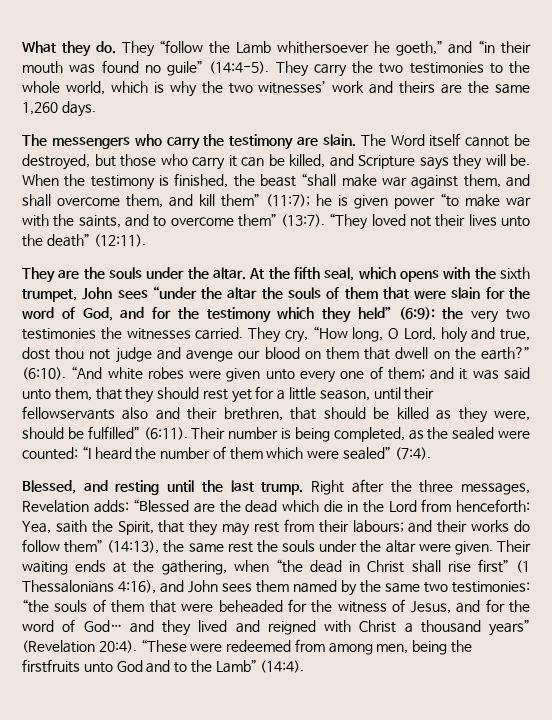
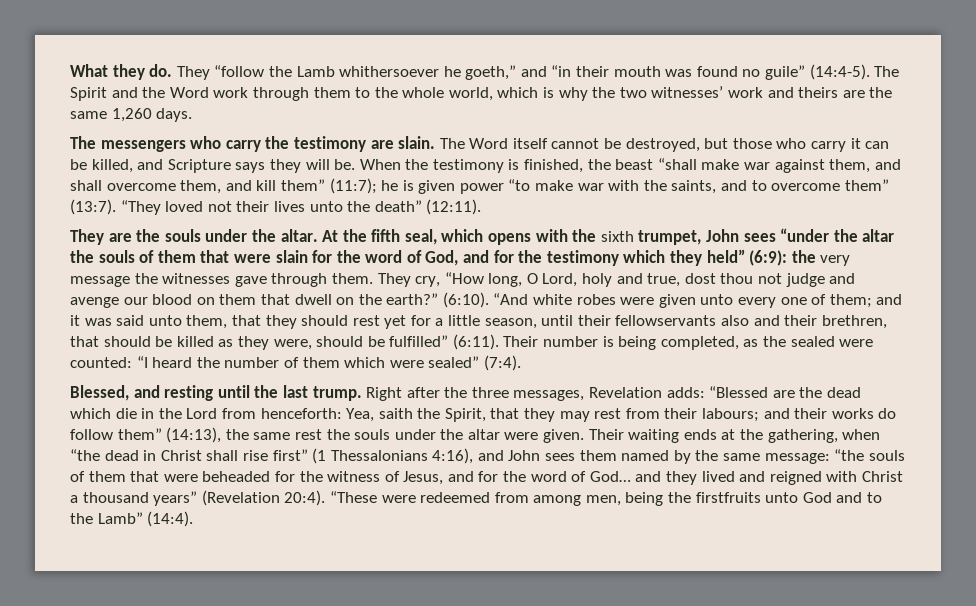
[275,61,484,77] They carry the two testimonies -> [874,66,900,77] [70,87,351,101] The Spirit and the Word work through them
[506,309,530,320] [22,327,244,340] two testimonies the witnesses carried. -> [70,273,373,287] message the witnesses gave through them.
[424,581,530,593] two testimonies: -> [764,453,830,464] message:

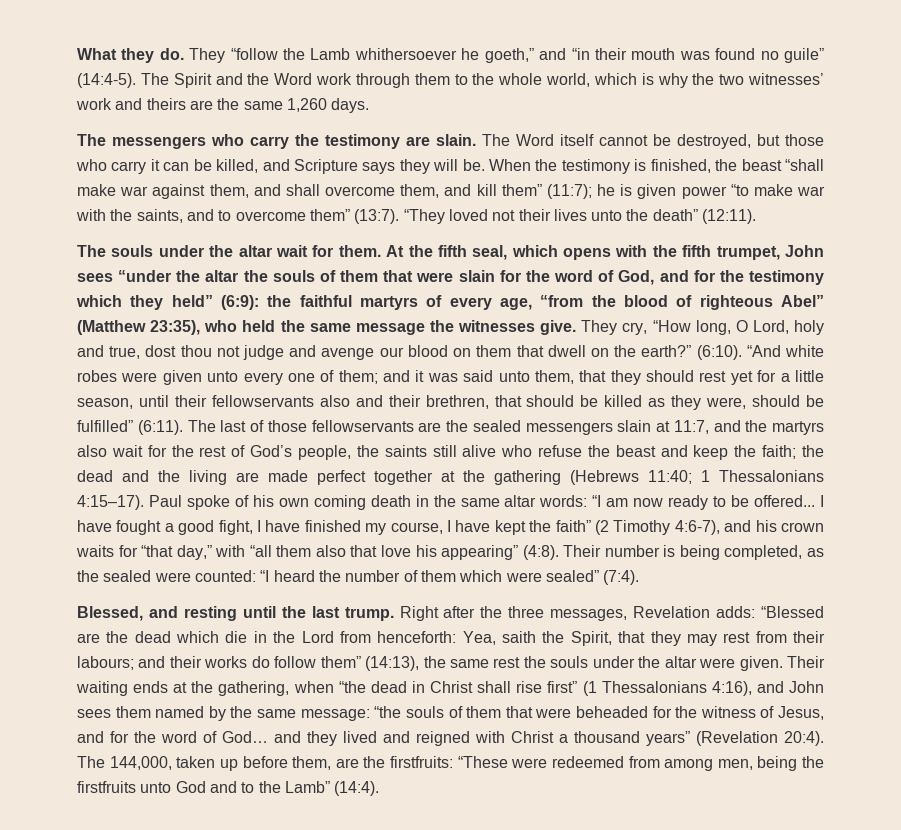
[70,229,318,245] They are the souls under the altar. -> [77,245,381,257] The souls under the altar wait for them.
[600,231,634,242] sixth -> [682,245,712,257] fifth
[820,255,851,266] [70,273,373,287] very message the witnesses gave through them. -> [299,295,825,310] [77,320,577,335] faithful martyrs of every age, “from the blood of righteous Abel” (Matthew 23:35), who held the same message the witnesses give.
(499, 342) none -> [187,420,824,435] [77,445,825,460] [77,470,824,485] [77,495,825,510] [77,520,824,535] [76,545,559,560] The last of those fellowservants are the sealed messengers slain at 11:7, and the martyrs also wait for the rest of God’s people, the saints still alive who refuse the beast and keep the faith; the dead and the living are made perfect together at the gathering (Hebrews 11:40; 1 Thessalonians 4:15–17). Paul spoke of his own coming death in the same altar words: “I am now ready to be offered... I have fought a good fight, I have finished my course, I have kept the faith” (2 Timothy 4:6-7), and his crown waits for “that day,” with “all them also that love his appearing” (4:8).
(326, 498) none -> [77,756,453,771] The 144,000, taken up before them, are the firstfruits:

